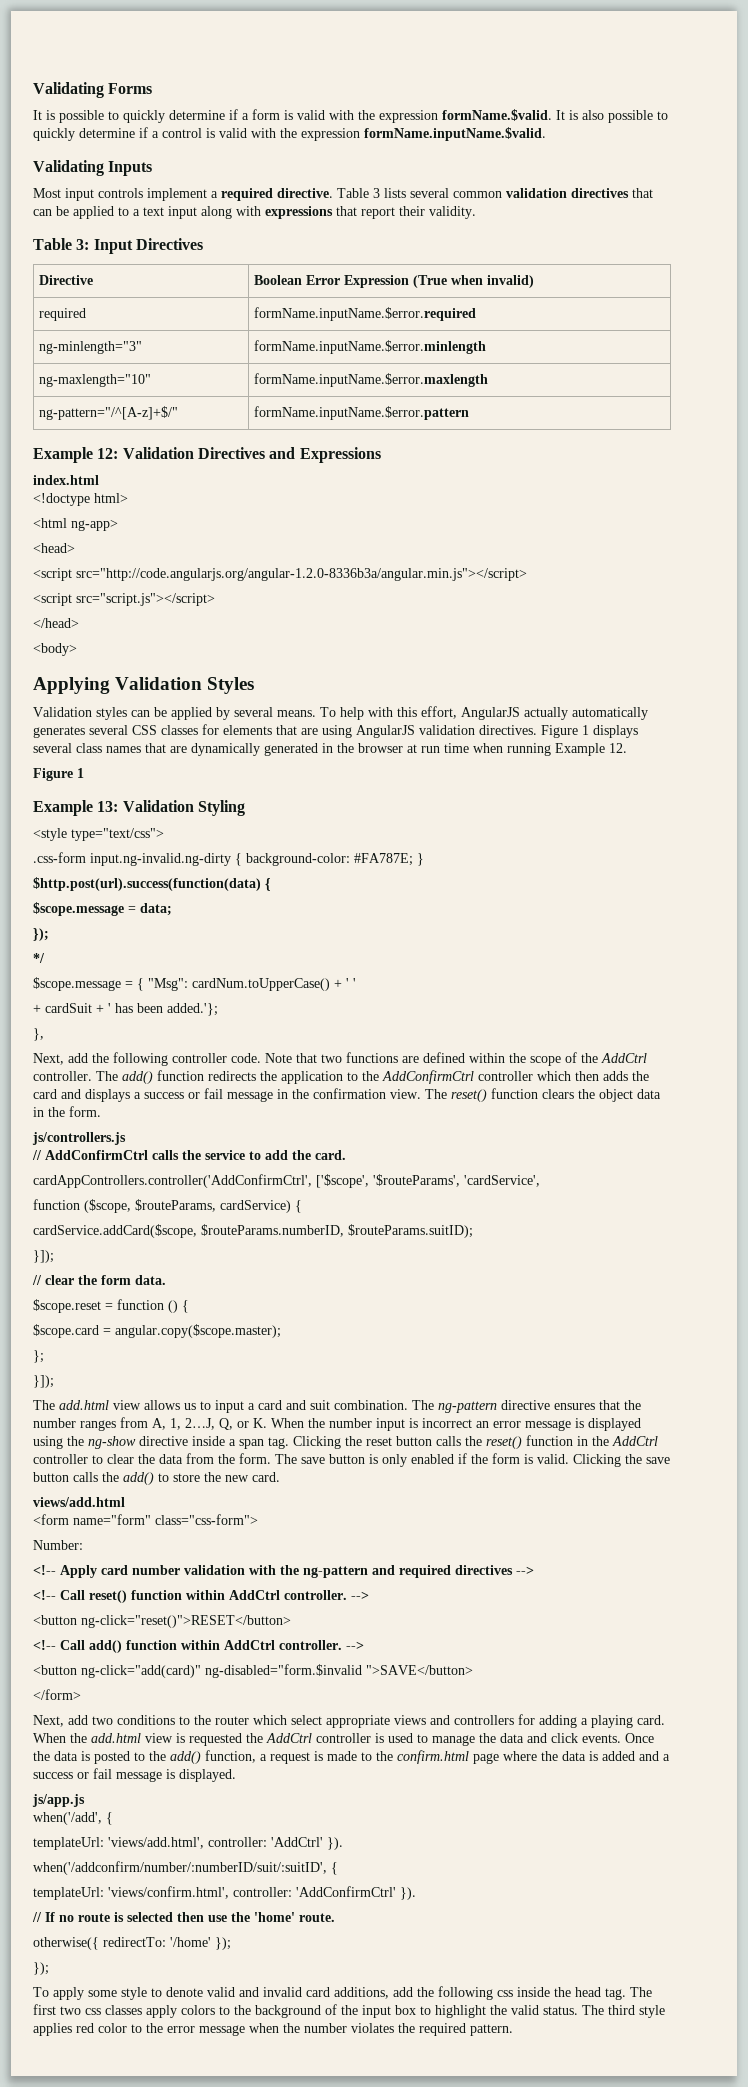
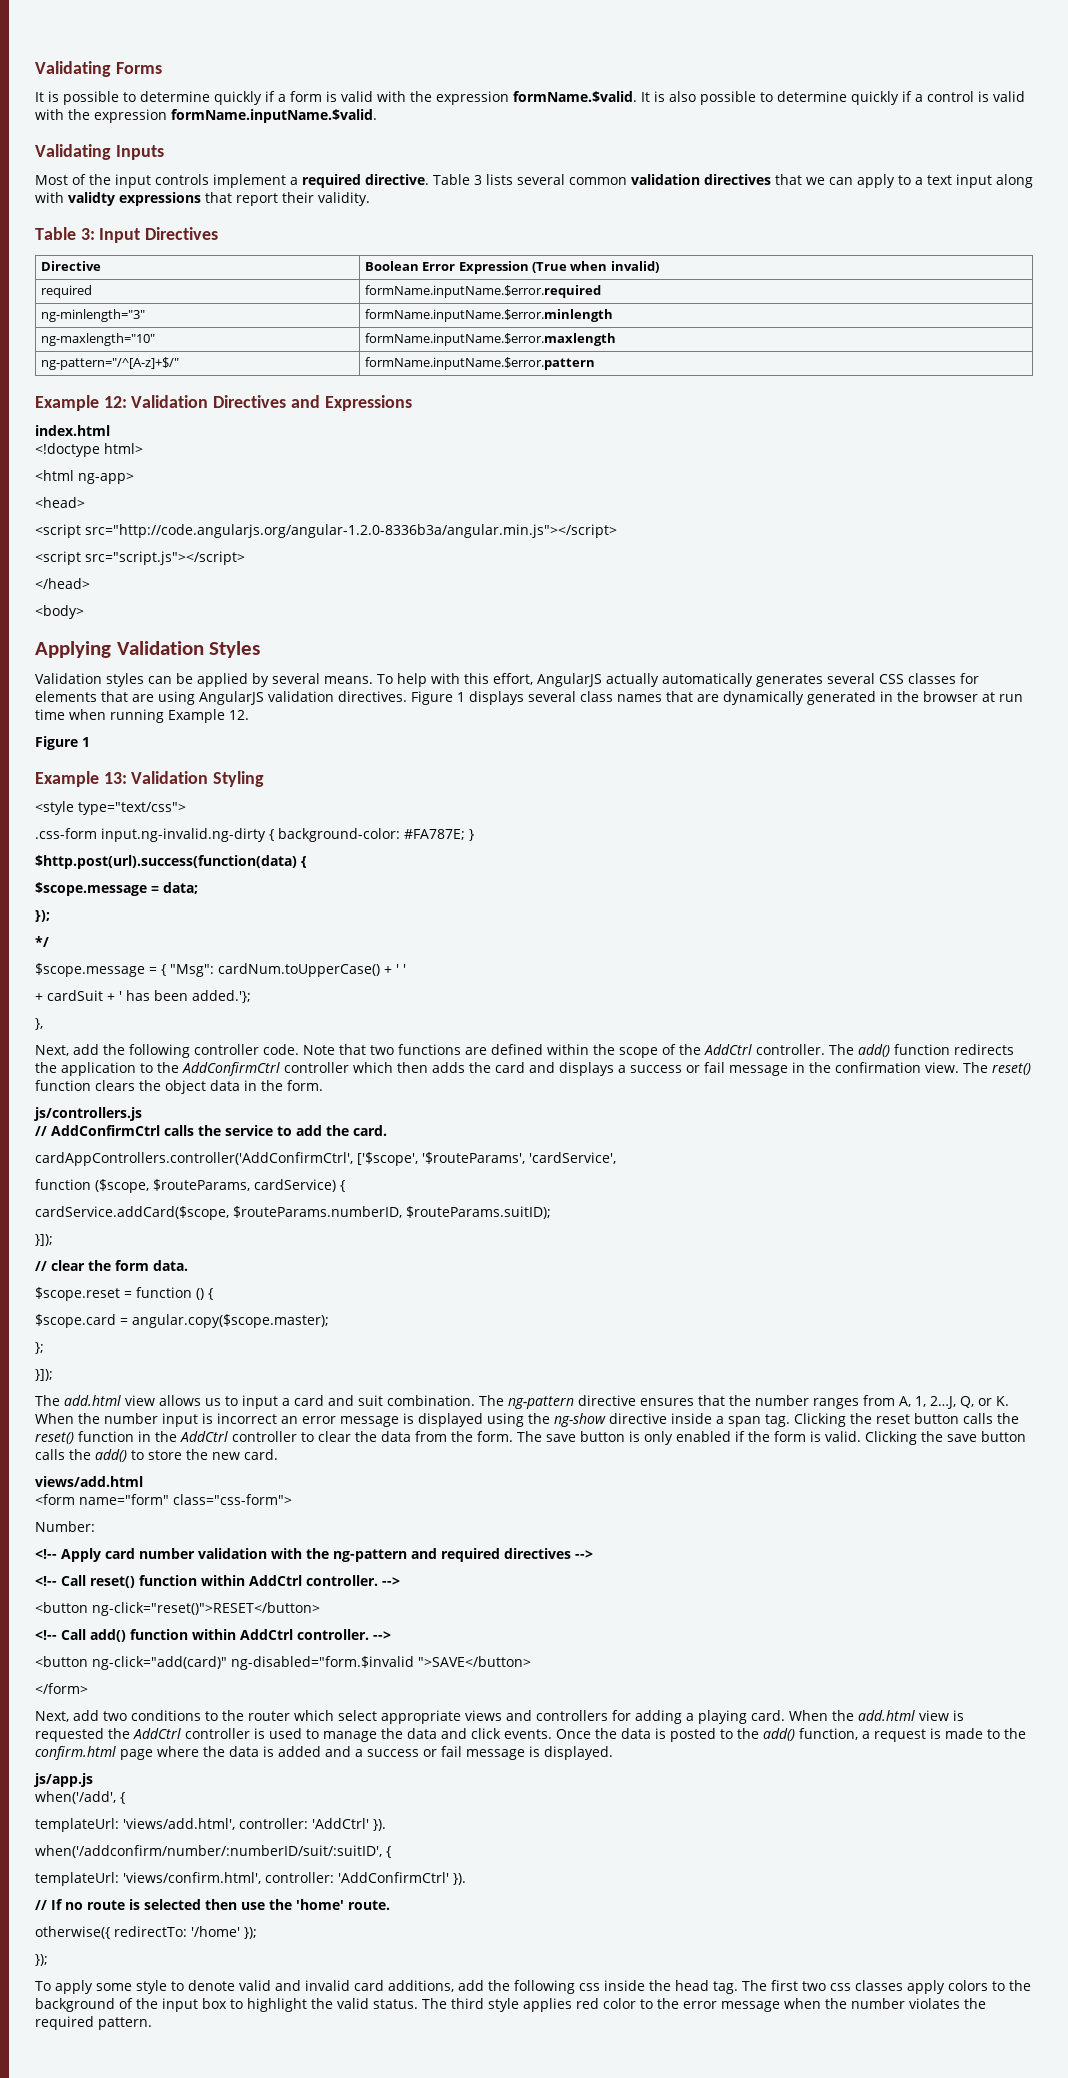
[123,110,225,123] quickly determine -> [140,91,262,105] determine quickly
[33,128,135,141] quickly determine -> [777,91,899,105] determine quickly
(61, 193) none -> [72,174,111,185] of the
[33,206,114,219] can be applied -> [805,174,895,188] we can apply
(261, 211) none -> [68,192,115,206] validty

